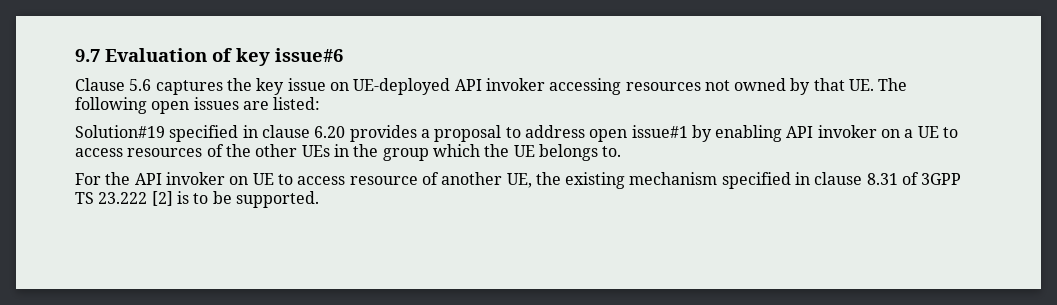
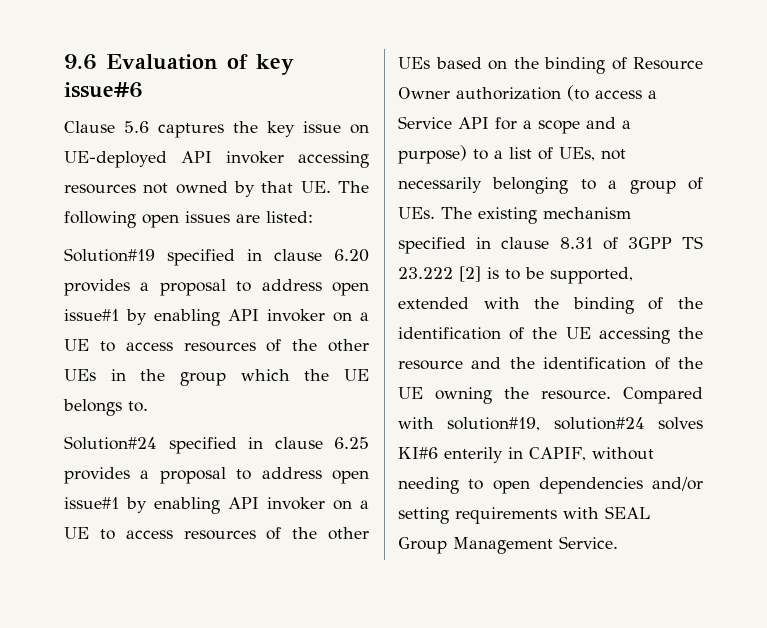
[75,49,100,62] 9.7 -> [64,54,97,70] 9.6
[75,172,561,188] For the API invoker on UE to access resource of another UE, the -> [64,436,369,454] [64,467,369,484] [64,497,369,514] [64,527,369,540] [398,57,703,74] [398,85,657,101] [398,116,631,134] [398,145,626,164] [398,177,703,194] [398,207,472,219] Solution#24 specified in clause 6.25 provides a proposal to address open issue#1 by enabling API invoker on a UE to access resources of the other UEs based on the binding of Resource Owner authorization (to access a Service API for a scope and a purpose) to a list of UEs, not necessarily belonging to a group of UEs. The
[235,191,319,208] supported. -> [550,267,633,284] [398,297,703,314] [398,327,703,344] [398,357,703,370] [398,387,703,404] [398,417,703,431] [398,447,654,463] [398,477,703,494] [398,506,650,524] [398,536,618,554] supported, extended with the binding of the identification of the UE accessing the resource and the identification of the UE owning the resource. Compared with solution#19, solution#24 solves KI#6 enterily in CAPIF, without needing to open dependencies and/or setting requirements with SEAL Group Management Service.

